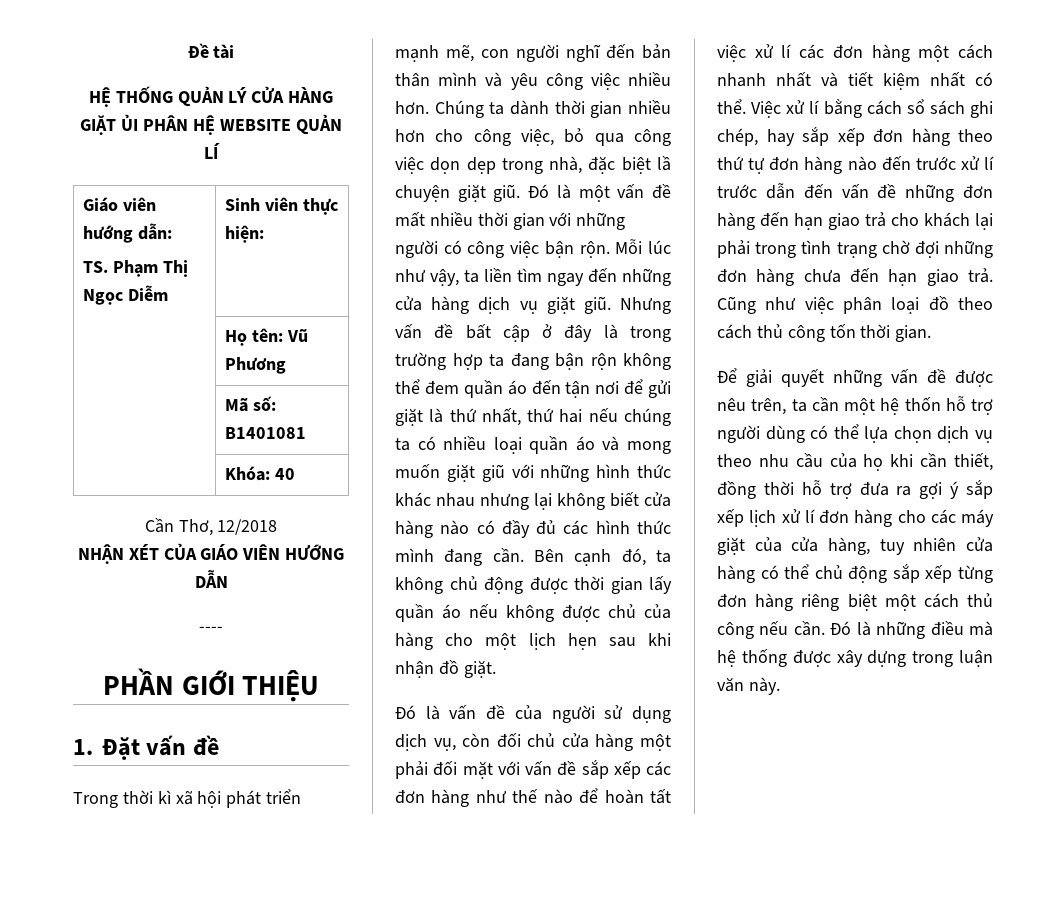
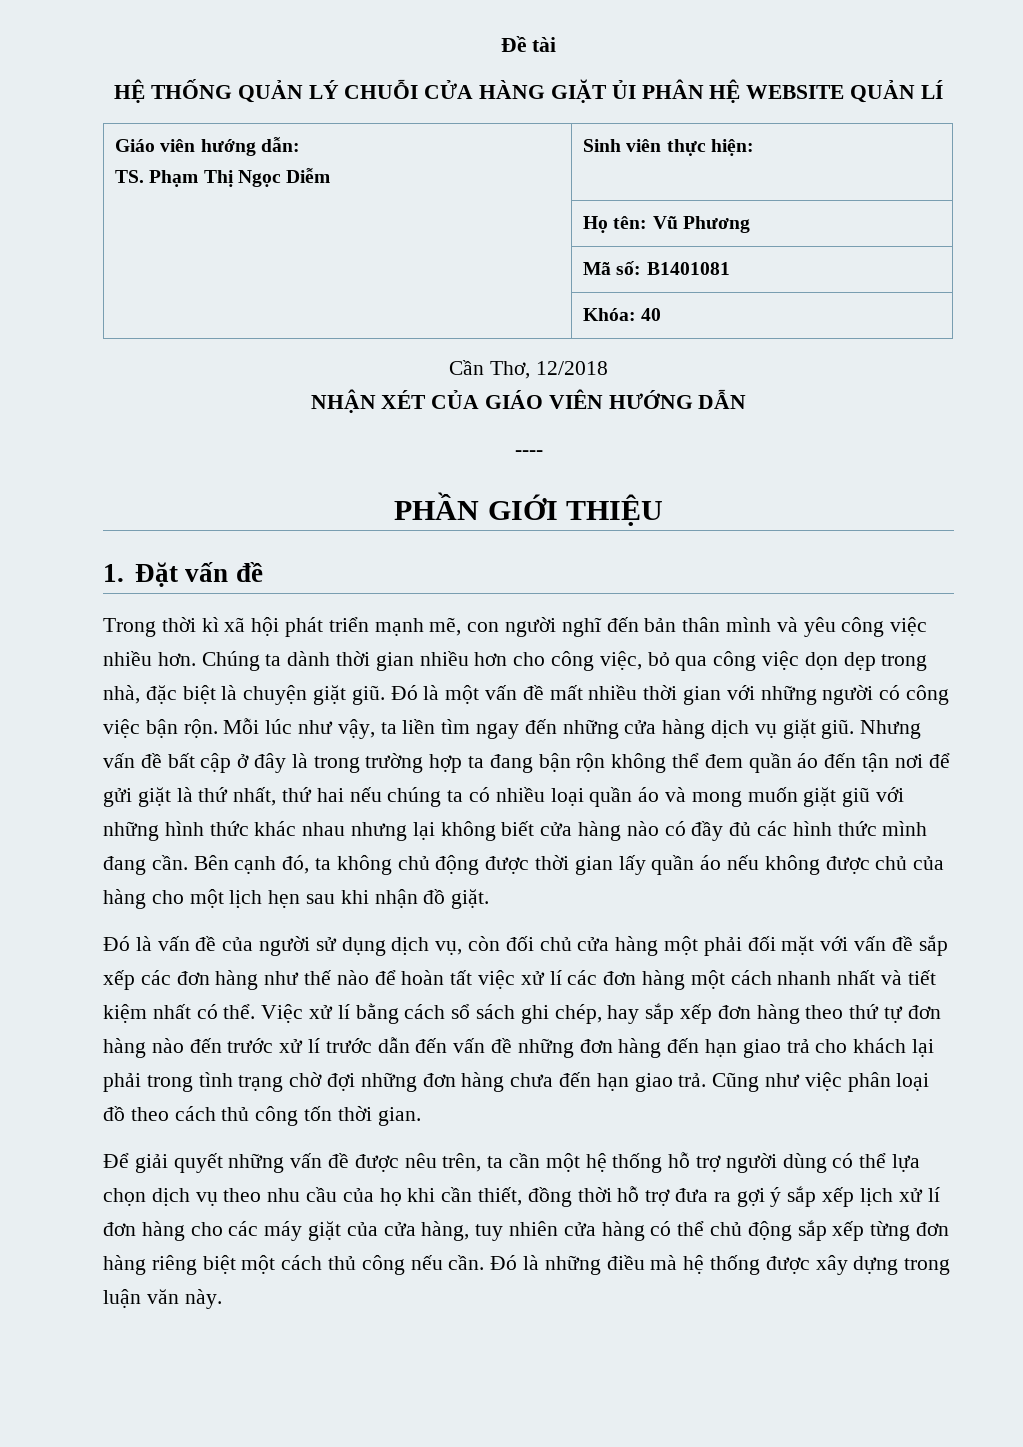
(248, 95) none -> [344,79,419,99] CHUỖI
[657,156,671,171] lầ -> [221,685,238,700] là
[904,397,941,411] thốn -> [612,1153,663,1173] thống

